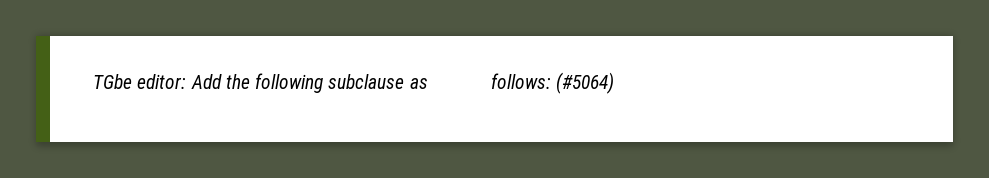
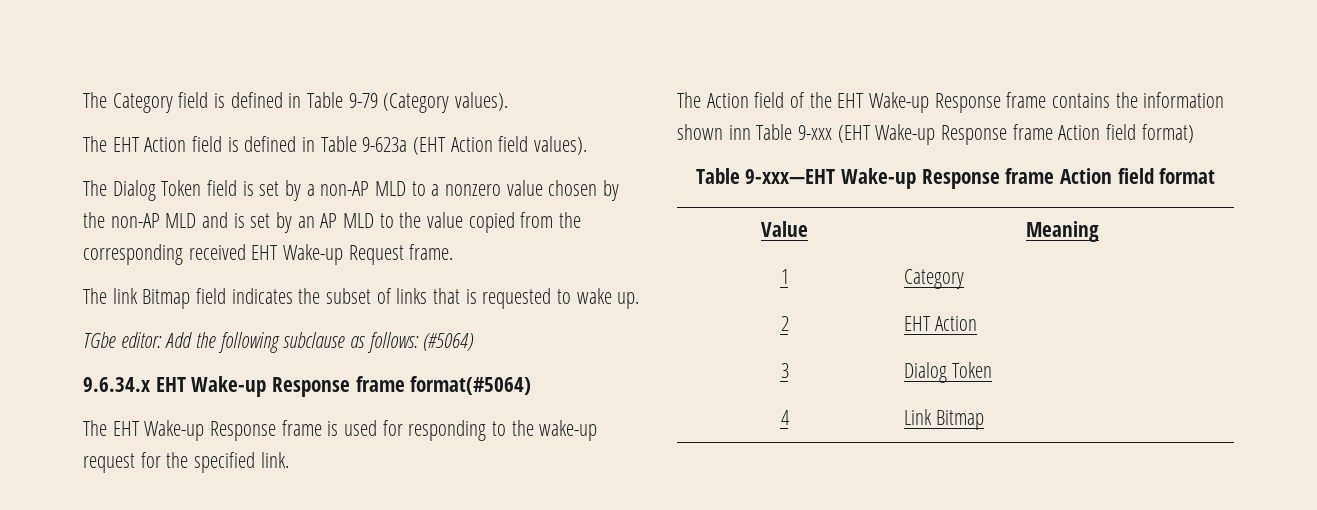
(93, 81) none -> [83,92,509,113] [83,136,588,155] [83,180,620,201] [83,212,582,233] [83,244,454,265] [83,288,640,309] The Category field is defined in Table 9-79 (Category values). // The EHT Action field is defined in Table 9-623a (EHT Action field values). // The Dialog Token field is set by a non-AP MLD to a nonzero value chosen by the non-AP MLD and is set by an AP MLD to the value copied from the corresponding received EHT Wake-up Request frame. // The link Bitmap field indicates the subset of links that is requested to wake up. //
(615, 83) none -> [83,376,532,397] [83,420,598,441] [83,452,289,473] [677,92,1225,113] [677,124,1194,145] [695,168,1216,189] [761,221,808,237] [1026,221,1099,242] [780,269,789,284] [903,269,964,289] [780,316,789,331] [903,316,978,331] [780,363,789,378] [903,362,993,383] [780,410,790,425] [903,409,985,430] // 9.6.34.x EHT Wake-up Response frame format(#5064) // The EHT Wake-up Response frame is used for responding to the wake-up request for the specified link. // The Action field of the EHT Wake-up Response frame contains the information shown inn Table 9-xxx (EHT Wake-up Response frame Action field format) // Table 9-xxx—EHT Wake-up Response frame Action field format // Value | Meaning // 1 | Category // 2 | EHT Action // 3 | Dialog Token // 4 | Link Bitmap

